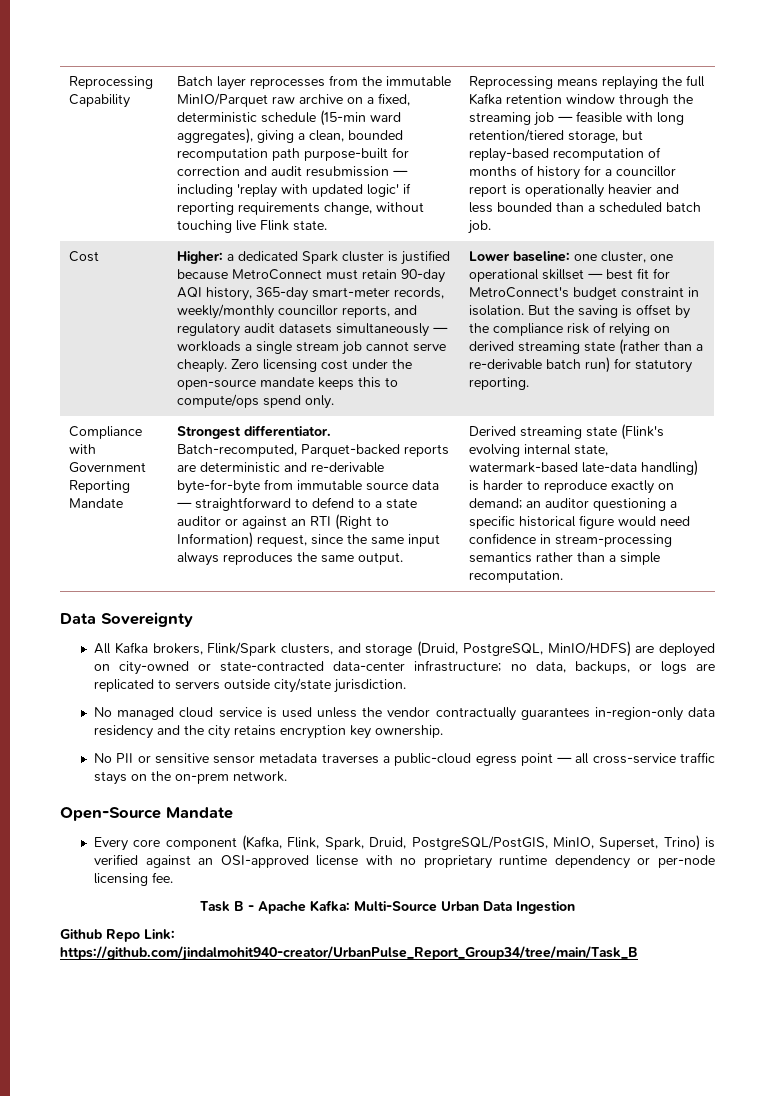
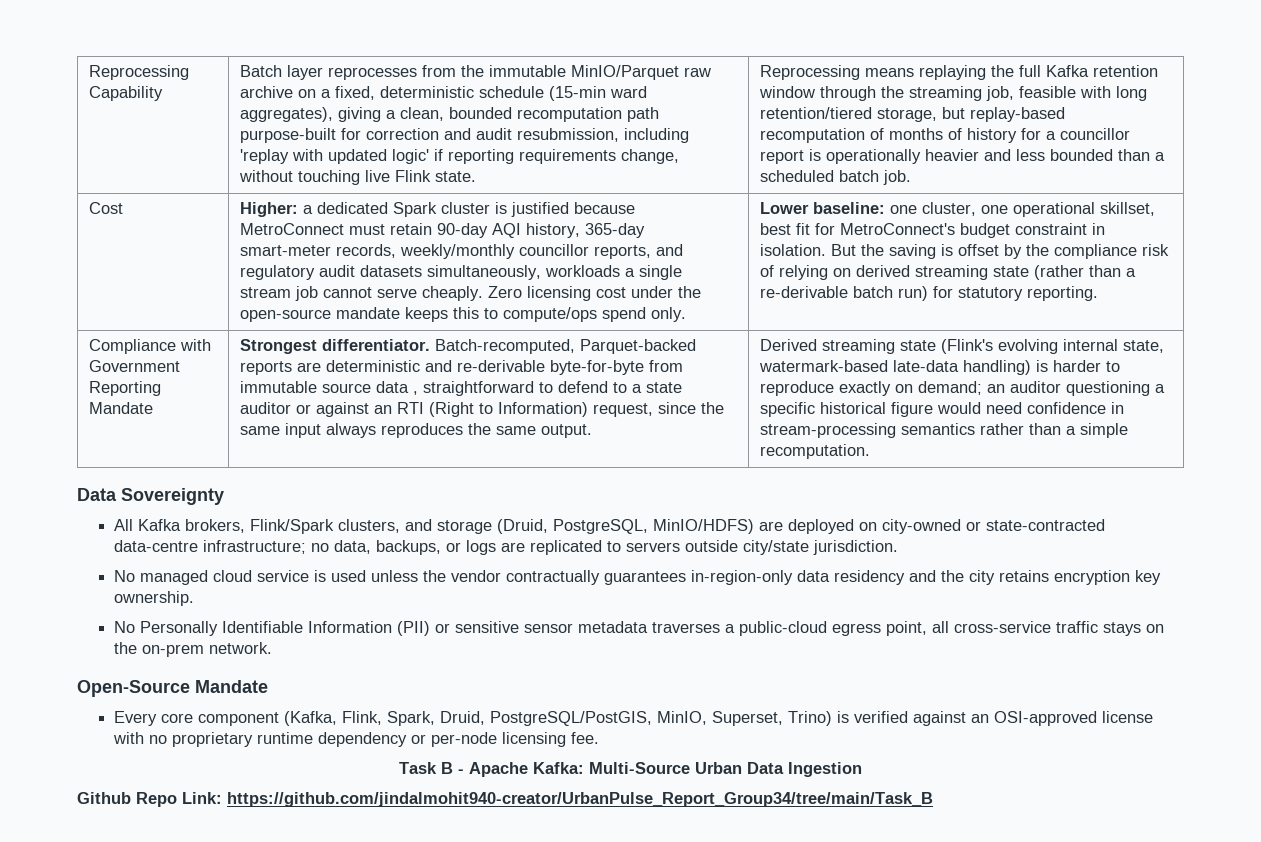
[305,166,408,177] resubmission — -> [517,128,620,142] resubmission,
[533,112,573,126] job — -> [986,86,1015,101] job,
[335,323,448,337] simultaneously — -> [427,265,542,280] simultaneously,
[541,269,603,280] skillset — -> [1100,202,1156,216] skillset,
[176,502,192,508] — -> [413,391,419,395] ,
[333,661,406,671] data-center -> [113,540,198,552] data-centre
[116,753,134,763] PII -> [139,621,430,636] Personally Identifiable Information (PII)
[520,753,573,766] point — -> [885,621,927,636] point,

